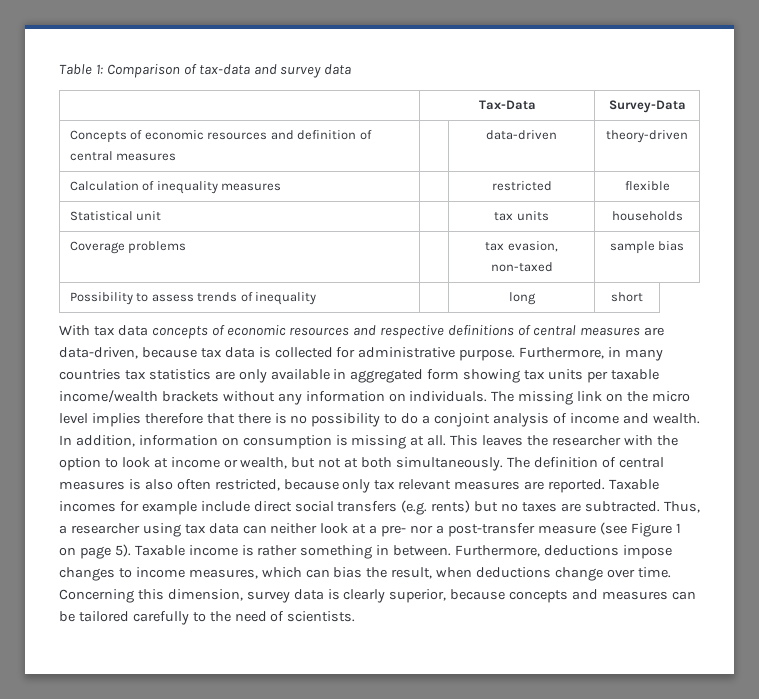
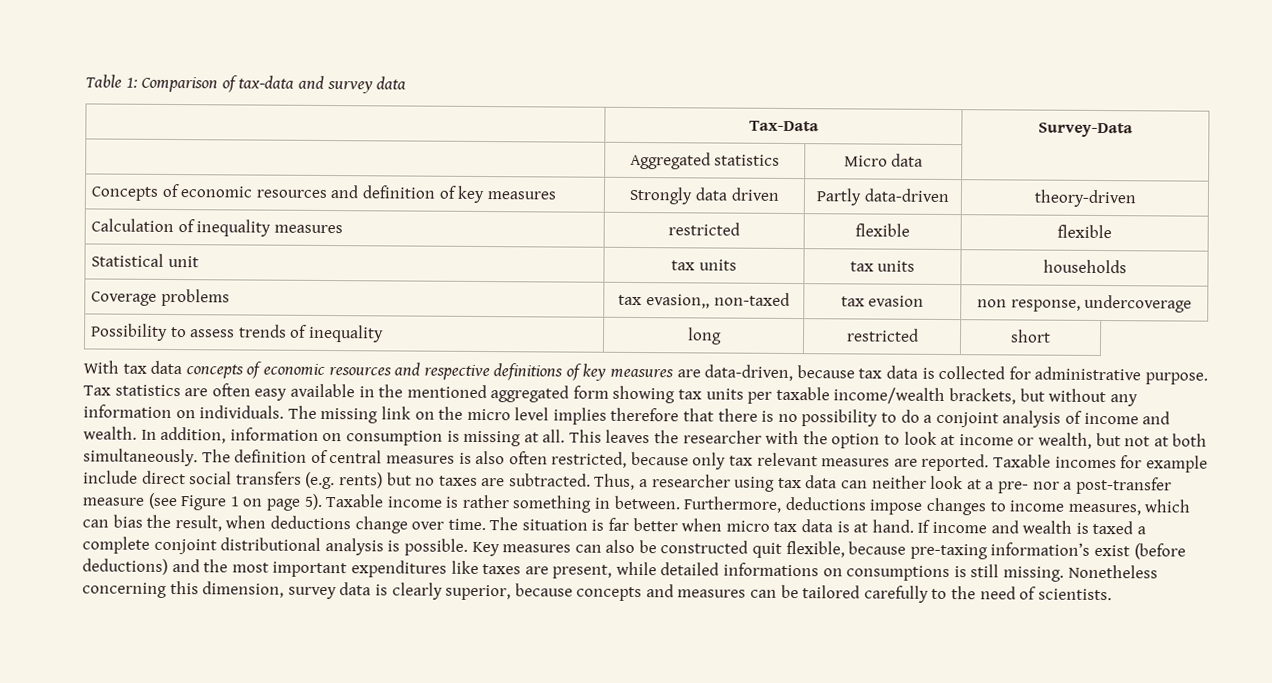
(686, 106) none -> [629,151,781,170] [843,153,924,167] // | Aggregated statistics | Micro data |
[69,151,177,161] central measures | | -> [457,185,556,204] [629,186,779,205] [816,188,862,206] key measures | Strongly data driven | Partly
[491,181,552,191] | restricted -> [668,222,740,236] [855,223,910,237] restricted | flexible
(162, 216) none -> [671,259,737,271] tax units
[485,241,558,252] [490,262,553,272] [609,241,685,254] | tax evasion, non-taxed | sample bias -> [618,292,790,309] [840,295,925,307] [976,294,1193,313] tax evasion,, non-taxed | tax evasion | non response, undercoverage
[508,292,536,305] | long -> [686,327,722,345] [846,328,919,342] long | restricted
[533,325,577,336] central -> [582,363,607,381] key
[519,347,664,361] [59,369,347,383] Furthermore, in many countries tax statistics are only available in -> [83,383,487,401] Tax statistics are often easy available in the mentioned
[161,391,219,402] brackets -> [949,388,1045,405] brackets, but
[59,589,134,603] Concerning -> [489,517,1146,535] [82,536,1186,560] [82,558,1158,582] [82,582,167,598] The situation is far better when micro tax data is at hand. If income and wealth is taxed a complete conjoint distributional analysis is possible. Key measures can also be constructed quit flexible, because pre-taxing information’s exist (before deductions) and the most important expenditures like taxes are present, while detailed informations on consumptions is still missing. Nonetheless concerning

